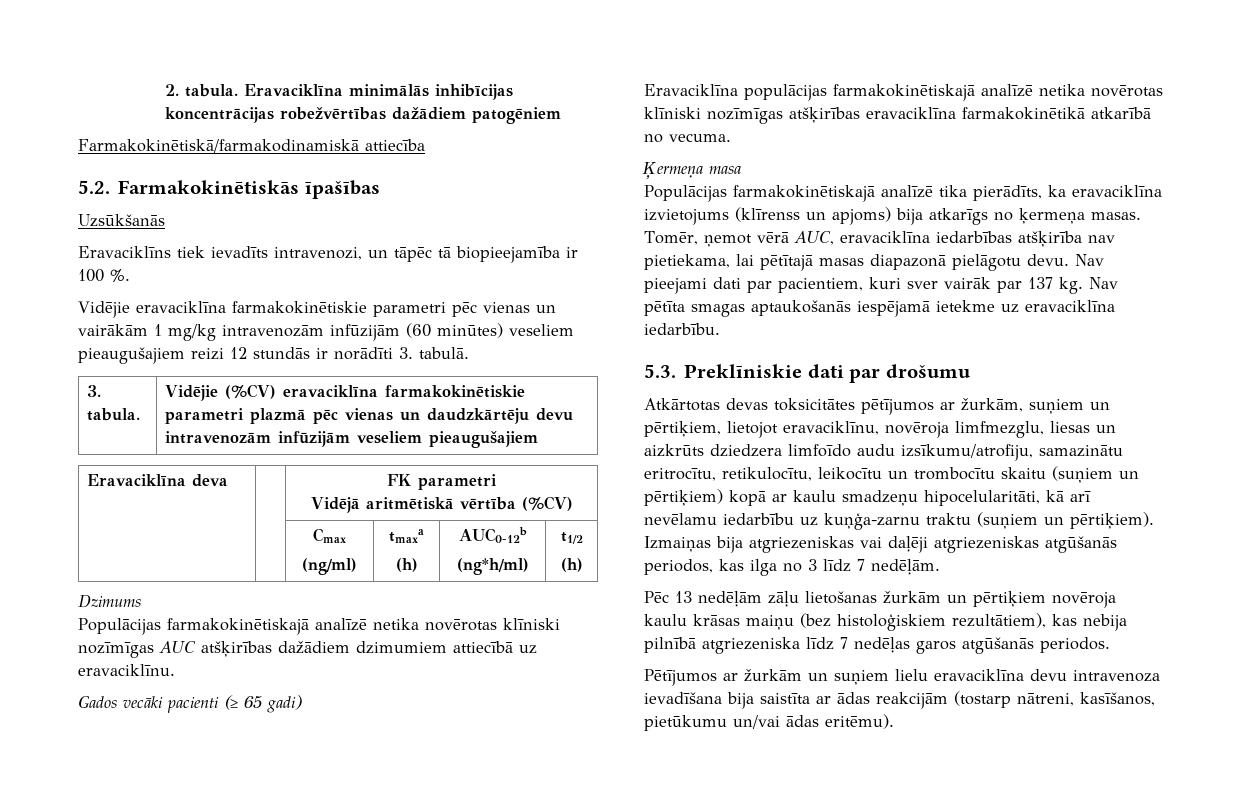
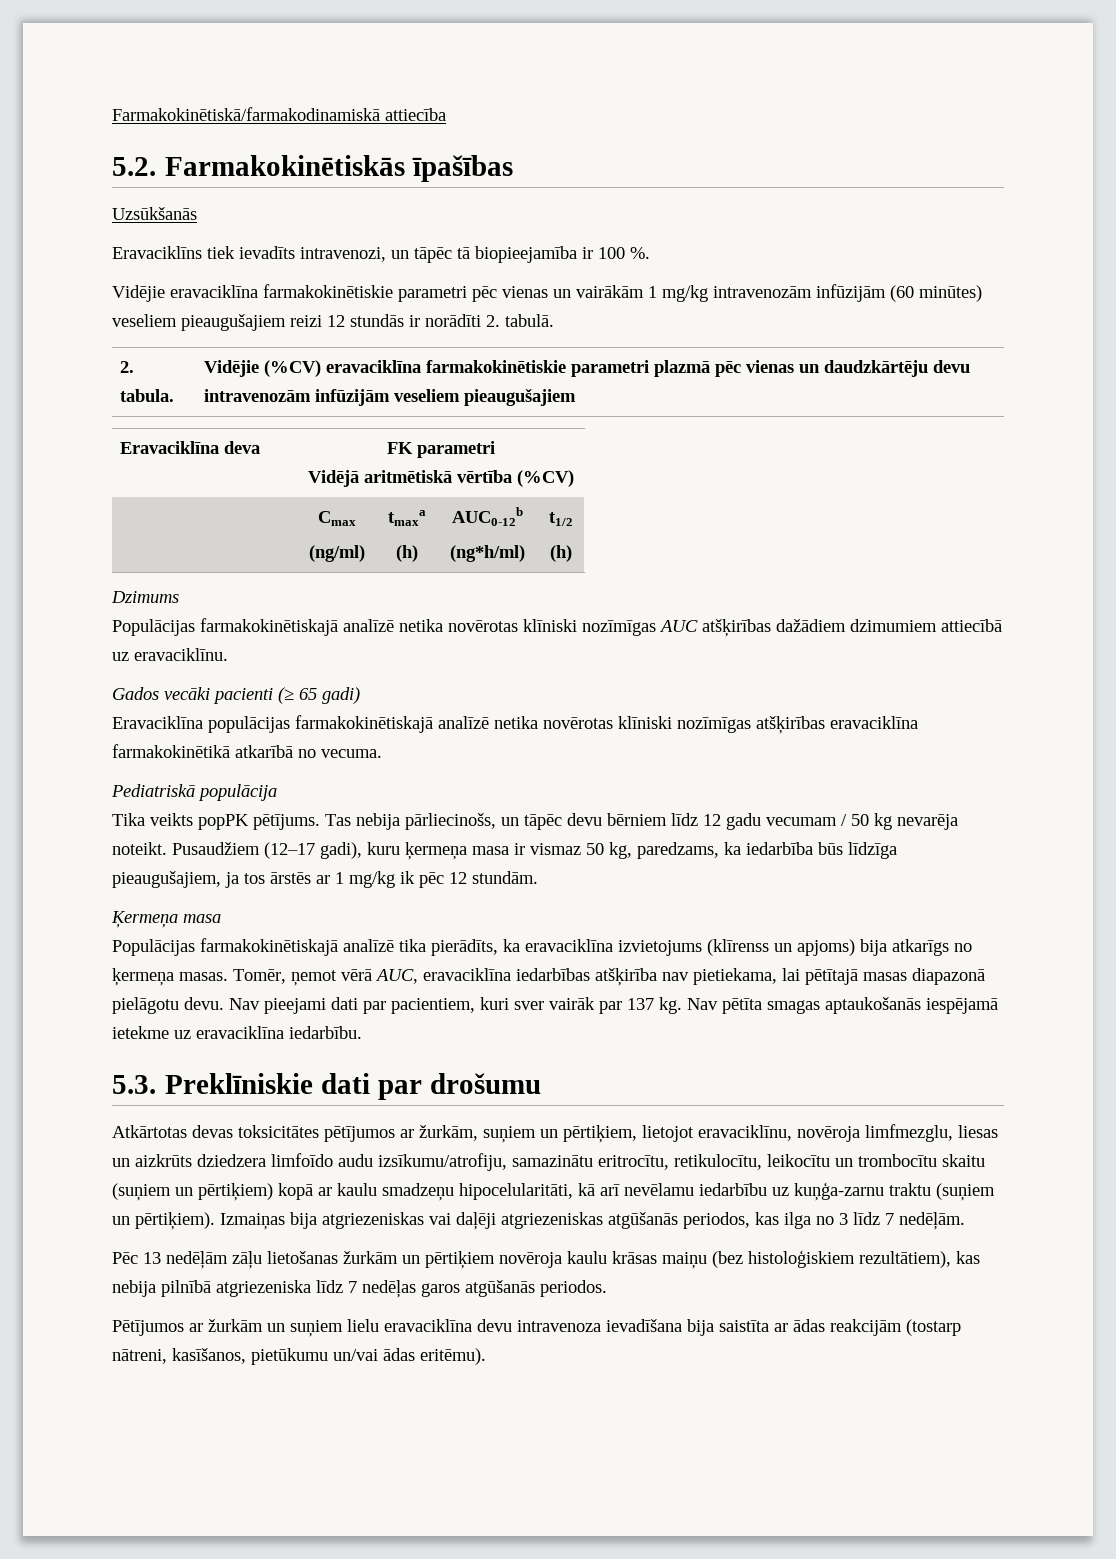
[164,84,513,100] [164,107,561,124] 2. tabula. Eravaciklīna minimālās inhibīcijas koncentrācijas robežvērtības dažādiem patogēniem // -> (112, 114) none
[399,347,413,359] 3. -> [486,315,500,327] 2.
[87,385,102,397] 3. -> [120,361,135,373] 2.
(731, 137) none -> [111,784,277,801] [112,813,958,830] [112,842,897,860] [112,871,538,888] // Pediatriskā populācija // Tika veikts popPK pētījums. Tas nebija pārliecinošs, un tāpēc devu bērniem līdz 12 gadu vecumam / 50 kg nevarēja noteikt. Pusaudžiem (12–17 gadi), kuru ķermeņa masa ir vismaz 50 kg, paredzams, ka iedarbība būs līdzīga pieaugušajiem, ja tos ārstēs ar 1 mg/kg ik pēc 12 stundām.

